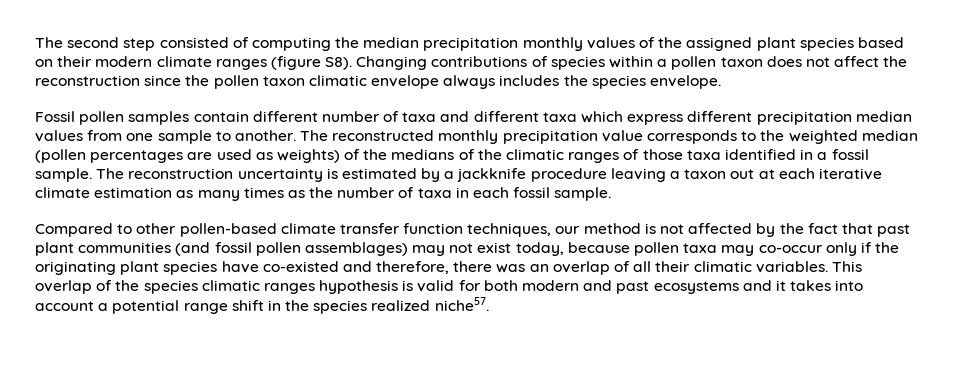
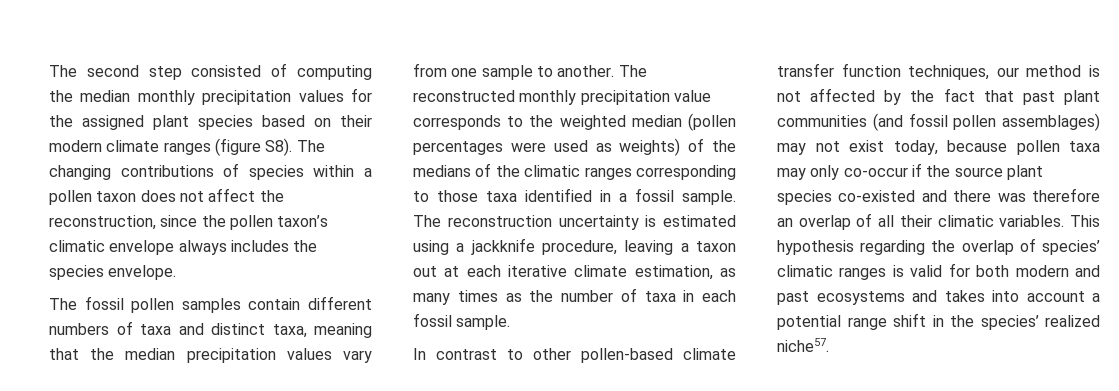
[423,37,656,51] precipitation monthly values of -> [137,88,372,105] monthly precipitation values for
[356,56,428,70] Changing -> [296,140,325,152] [49,165,111,180] The changing
[35,75,140,86] reconstruction -> [49,215,156,230] reconstruction,
[262,76,305,86] taxon -> [277,215,329,227] taxon’s
[35,111,75,122] Fossil -> [49,296,124,310] The fossil
[321,111,380,122] number -> [49,323,109,335] numbers
[473,111,912,125] [35,130,83,142] different taxa which express different precipitation median values -> [211,323,372,338] [49,348,372,363] distinct taxa, meaning that the median precipitation values vary
[187,152,213,160] are -> [510,142,546,152] were
[623,149,640,160] of -> [636,165,736,180] [413,191,429,202] corresponding to
[421,168,441,182] by -> [413,240,449,255] using
[530,168,607,182] procedure -> [542,240,617,255] procedure,
[94,187,173,198] estimation -> [634,265,713,280] estimation,
[35,223,113,237] Compared -> [413,348,497,360] In contrast
[758,242,857,256] co-occur only -> [810,165,908,180] only co-occur
[35,261,259,275] originating plant species have -> [954,165,1043,180] [777,190,832,205] source plant species
[376,261,450,274] therefore, -> (947, 196) none
(526, 268) none -> [1032,188,1100,202] therefore
[35,280,399,294] overlap of the species climatic ranges hypothesis -> [777,238,1100,255] [777,265,887,280] hypothesis regarding the overlap of species’ climatic ranges
[775,280,786,291] it -> (937, 296) none
[313,300,368,314] species -> [980,315,1039,330] species’

